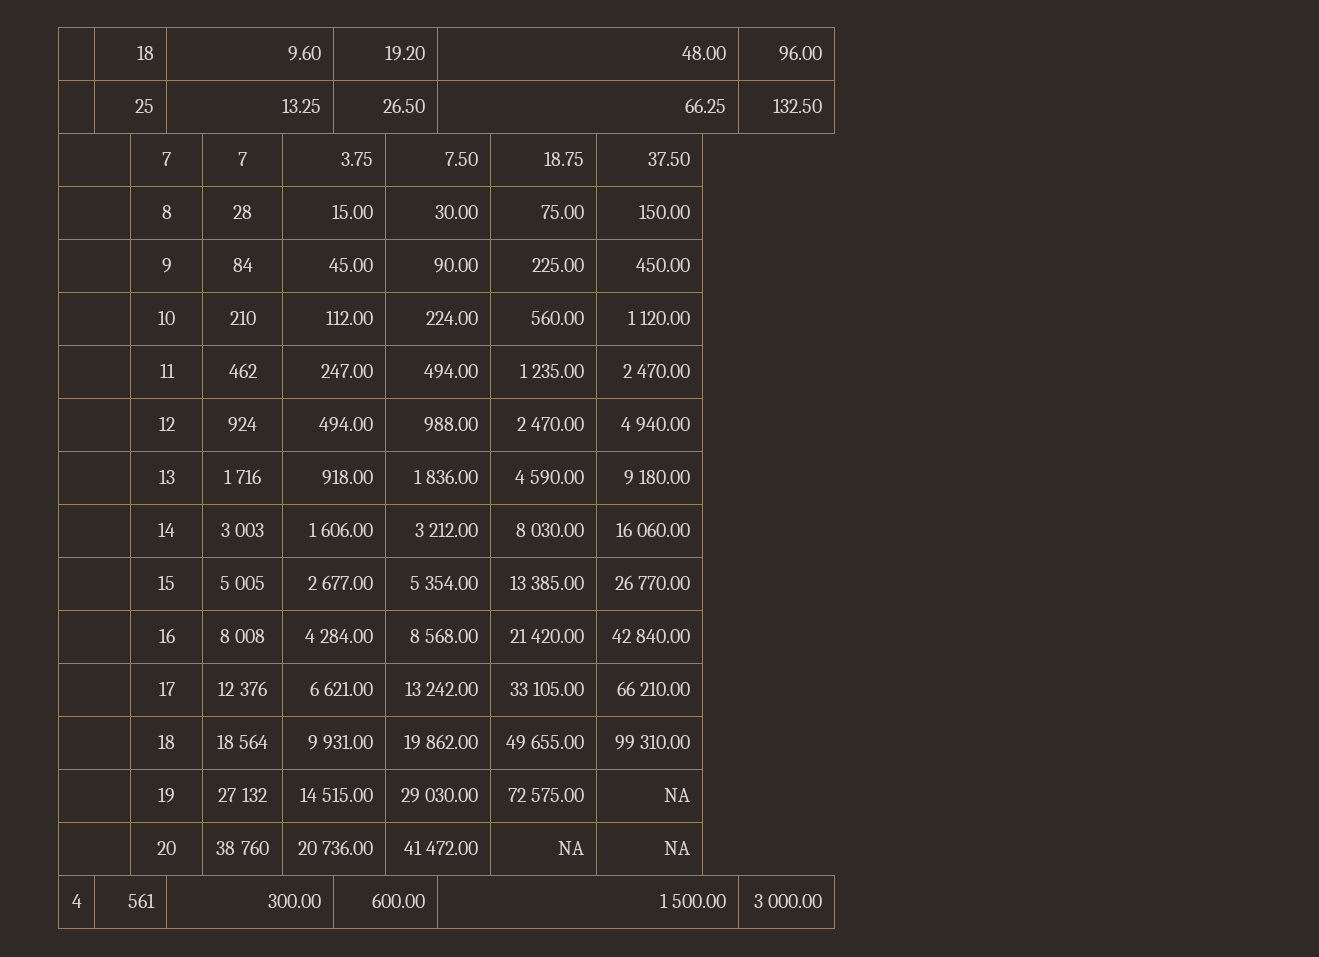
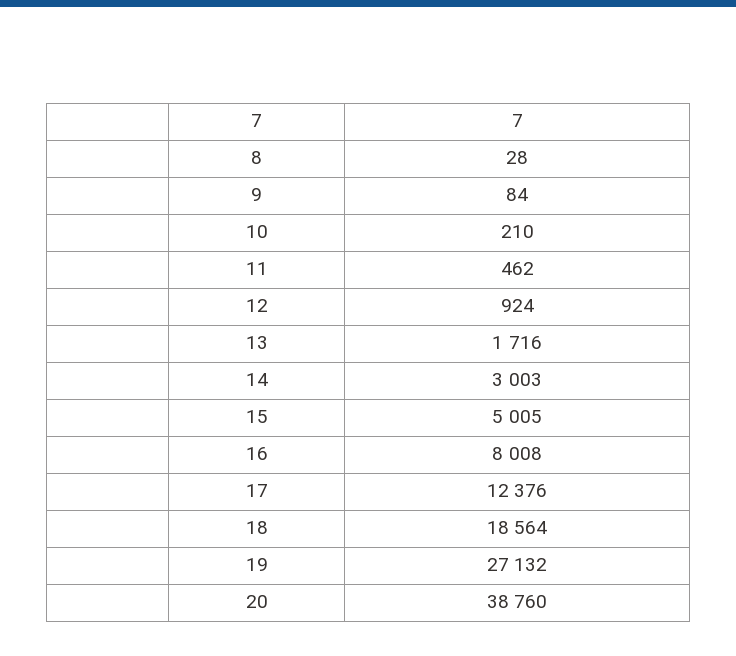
[137,45,155,60] [288,45,322,61] [385,45,426,61] [682,46,727,60] [779,45,823,61] [135,99,155,113] [282,98,322,113] [383,98,426,113] [685,98,727,113] [773,98,823,113] [162,152,171,166] [238,152,247,166] [341,152,374,166] [445,152,479,166] [544,151,585,166] [648,152,691,166] [161,205,172,219] [233,205,252,219] [332,204,374,219] [435,205,479,219] [541,205,585,219] [639,204,691,219] [161,258,172,273] [232,258,253,272] [329,258,374,272] [434,258,479,273] [532,258,585,272] [636,258,691,272] [158,310,175,325] [229,310,256,325] [326,310,374,325] [426,311,479,325] [531,310,585,325] [628,310,691,325] [159,363,175,378] [228,363,257,378] [321,364,374,378] [424,364,479,379] [520,363,585,378] [623,364,691,378] [158,416,175,431] [228,417,257,432] [319,417,374,432] [424,417,479,432] [517,417,585,431] [621,417,691,432] [158,469,175,484] [223,469,262,484] [322,469,374,485] [414,469,479,484] [515,470,585,485] [624,469,691,485] [158,522,175,537] [220,523,265,537] [309,522,374,537] [415,522,479,537] [516,523,585,537] [616,522,691,537] [158,575,175,590] [219,576,266,590] [308,575,374,590] [410,576,479,590] [510,575,585,590] [615,575,691,590] [158,628,175,643] [219,629,266,643] [305,629,374,643] [410,628,479,643] [510,628,585,643] [612,629,691,643] [158,681,175,696] [218,681,267,696] [310,681,374,696] [405,681,479,696] [510,681,585,696] [617,681,691,696] [158,734,175,749] [216,734,269,749] [308,734,374,750] [404,734,479,750] [506,734,585,750] [615,734,691,750] [158,787,175,803] [218,787,267,802] [300,787,374,802] [401,788,479,803] [508,788,585,802] [664,788,691,802] [157,841,176,855] [216,840,269,855] [298,840,374,855] [404,840,479,855] [558,841,585,855] [664,841,691,855] [72,894,83,908] [128,893,156,908] [268,894,322,908] [372,893,426,908] [660,893,727,908] [754,894,823,908] | 18 | 9.60 | 19.20 | 48.00 | 96.00 // | 25 | 13.25 | 26.50 | 66.25 | 132.50 // | 7 | 7 | 3.75 | 7.50 | 18.75 | 37.50 // | 8 | 28 | 15.00 | 30.00 | 75.00 | 150.00 // | 9 | 84 | 45.00 | 90.00 | 225.00 | 450.00 // | 10 | 210 | 112.00 | 224.00 | 560.00 | 1 120.00 // | 11 | 462 | 247.00 | 494.00 | 1 235.00 | 2 470.00 // | 12 | 924 | 494.00 | 988.00 | 2 470.00 | 4 940.00 // | 13 | 1 716 | 918.00 | 1 836.00 | 4 590.00 | 9 180.00 // | 14 | 3 003 | 1 606.00 | 3 212.00 | 8 030.00 | 16 060.00 // | 15 | 5 005 | 2 677.00 | 5 354.00 | 13 385.00 | 26 770.00 // | 16 | 8 008 | 4 284.00 | 8 568.00 | 21 420.00 | 42 840.00 // | 17 | 12 376 | 6 621.00 | 13 242.00 | 33 105.00 | 66 210.00 // | 18 | 18 564 | 9 931.00 | 19 862.00 | 49 655.00 | 99 310.00 // | 19 | 27 132 | 14 515.00 | 29 030.00 | 72 575.00 | NA // | 20 | 38 760 | 20 736.00 | 41 472.00 | NA | NA // 4 | 561 | 300.00 | 600.00 | 1 500.00 | 3 000.00 -> [251,114,262,127] [511,114,523,127] [251,151,262,164] [506,151,528,164] [251,188,262,201] [506,188,528,201] [245,225,268,238] [500,225,534,238] [245,262,268,275] [500,262,534,275] [245,299,268,312] [500,299,534,312] [245,336,268,349] [492,336,542,349] [245,373,268,386] [492,373,542,386] [245,410,268,423] [492,410,542,423] [245,447,268,460] [492,447,542,460] [245,484,268,497] [486,484,548,497] [245,521,268,534] [486,521,548,534] [245,558,268,571] [486,558,548,571] [245,595,268,608] [486,595,548,608] | 7 | 7 // | 8 | 28 // | 9 | 84 // | 10 | 210 // | 11 | 462 // | 12 | 924 // | 13 | 1 716 // | 14 | 3 003 // | 15 | 5 005 // | 16 | 8 008 // | 17 | 12 376 // | 18 | 18 564 // | 19 | 27 132 // | 20 | 38 760

